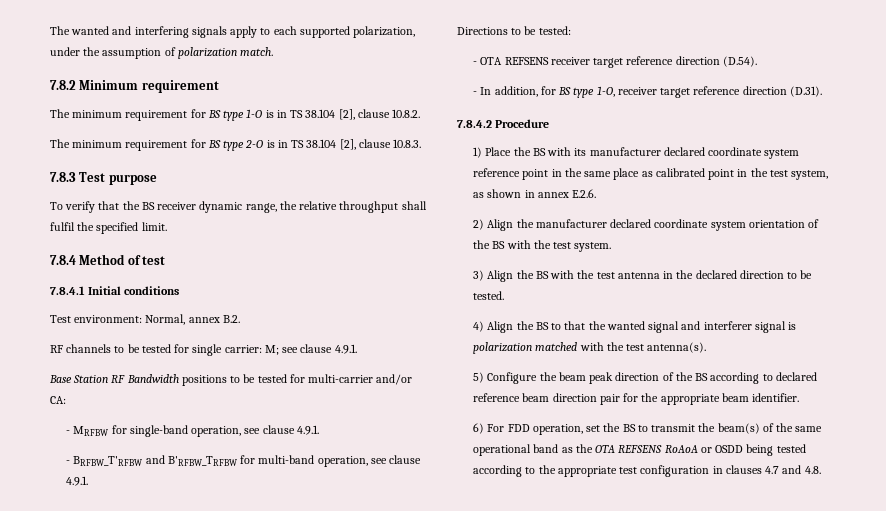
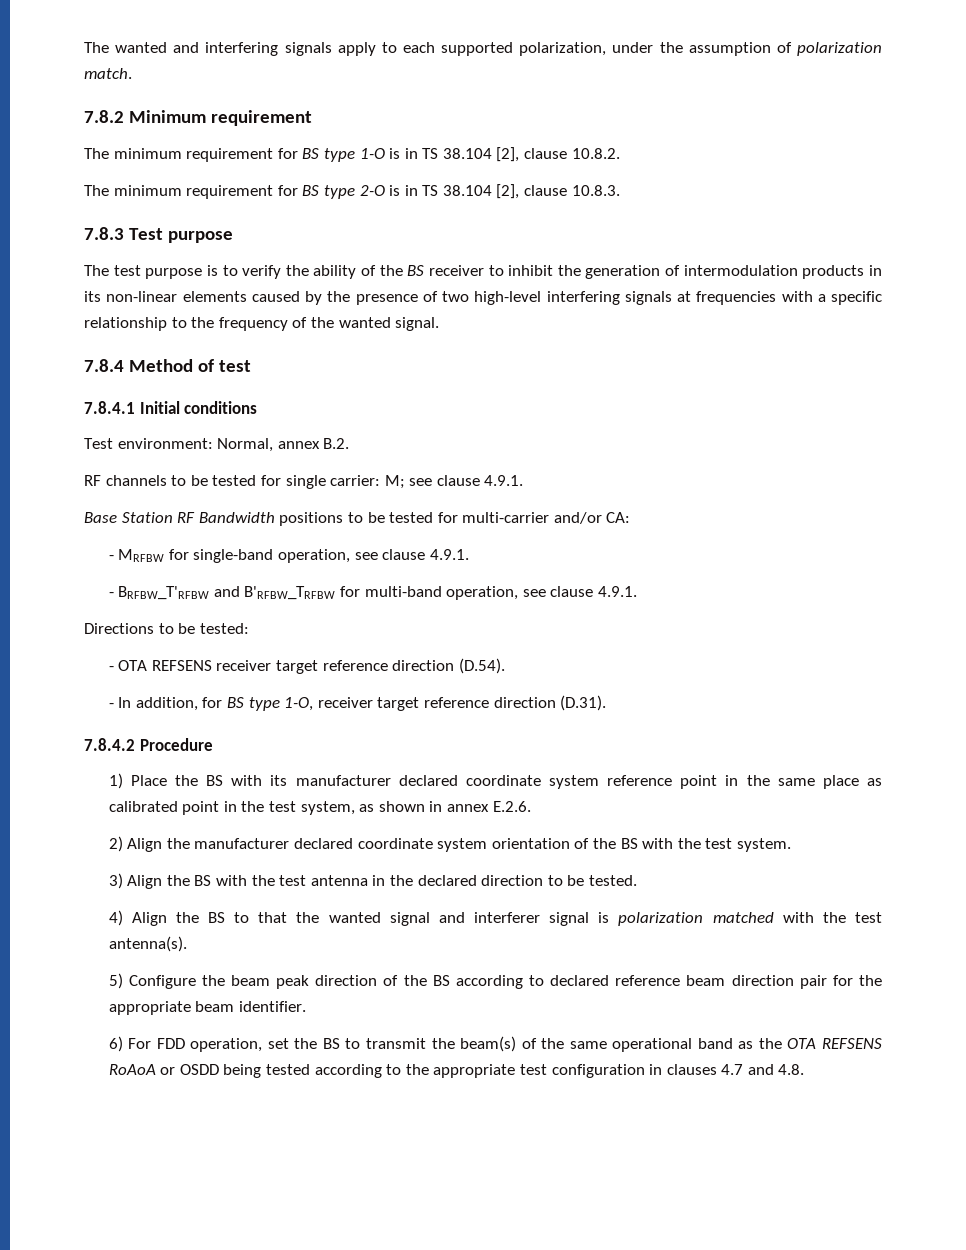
[50,201,427,213] [50,222,167,234] To verify that the BS receiver dynamic range, the relative throughput shall fulfil the specified limit. -> [84,265,883,279] [84,291,882,305] [84,317,440,331] The test purpose is to verify the ability of the BS receiver to inhibit the generation of intermodulation products in its non-linear elements caused by the presence of two high-level interfering signals at frequencies with a specific relationship to the frequency of the wanted signal.

